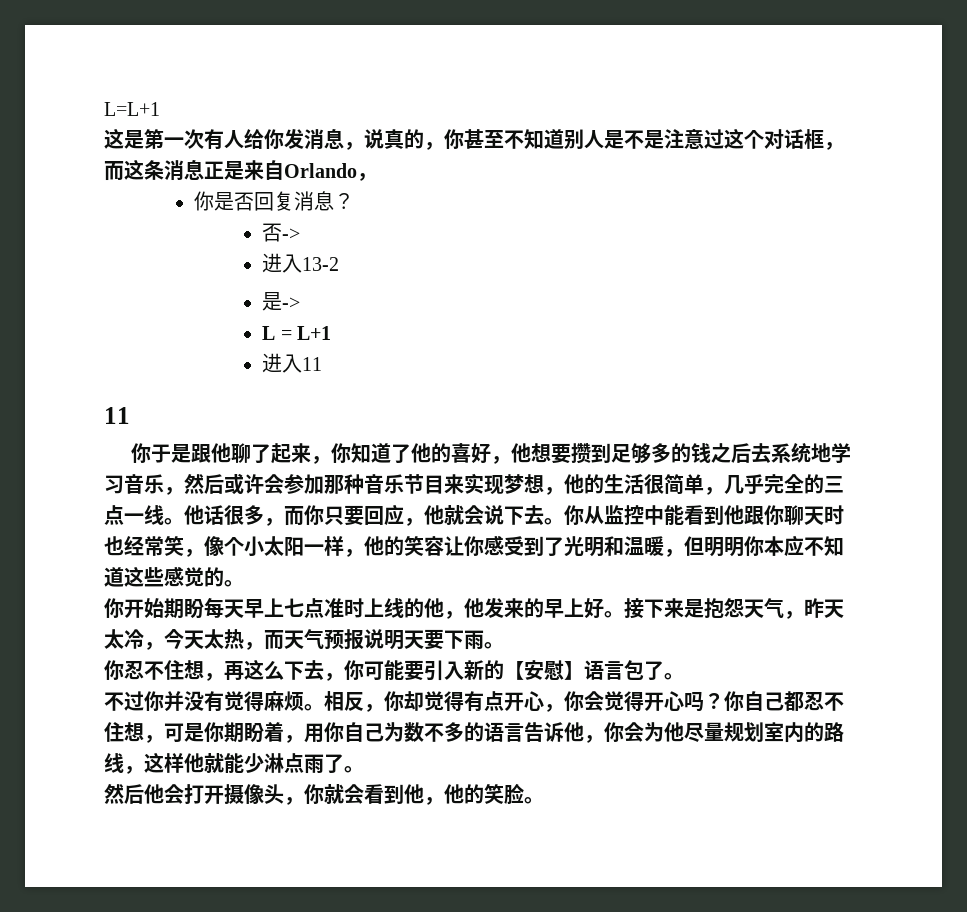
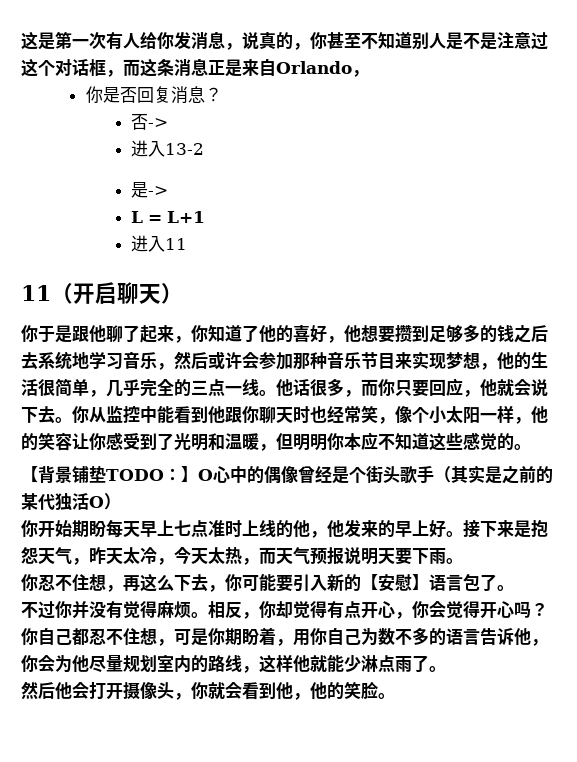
[104,102,160,116] L=L+1 // -> (21, 40) none
(130, 415) none -> [51,282,183,304] （开启聊天）
(244, 583) none -> [21,465,553,484] [21,493,121,511] // 【背景铺垫TODO：】O心中的偶像曾经是个街头歌手（其实是之前的某代独活O）

